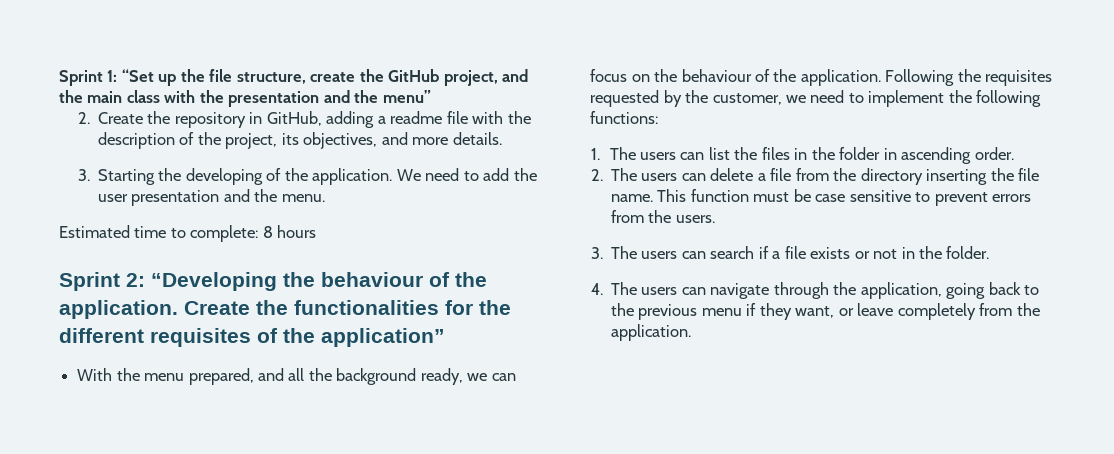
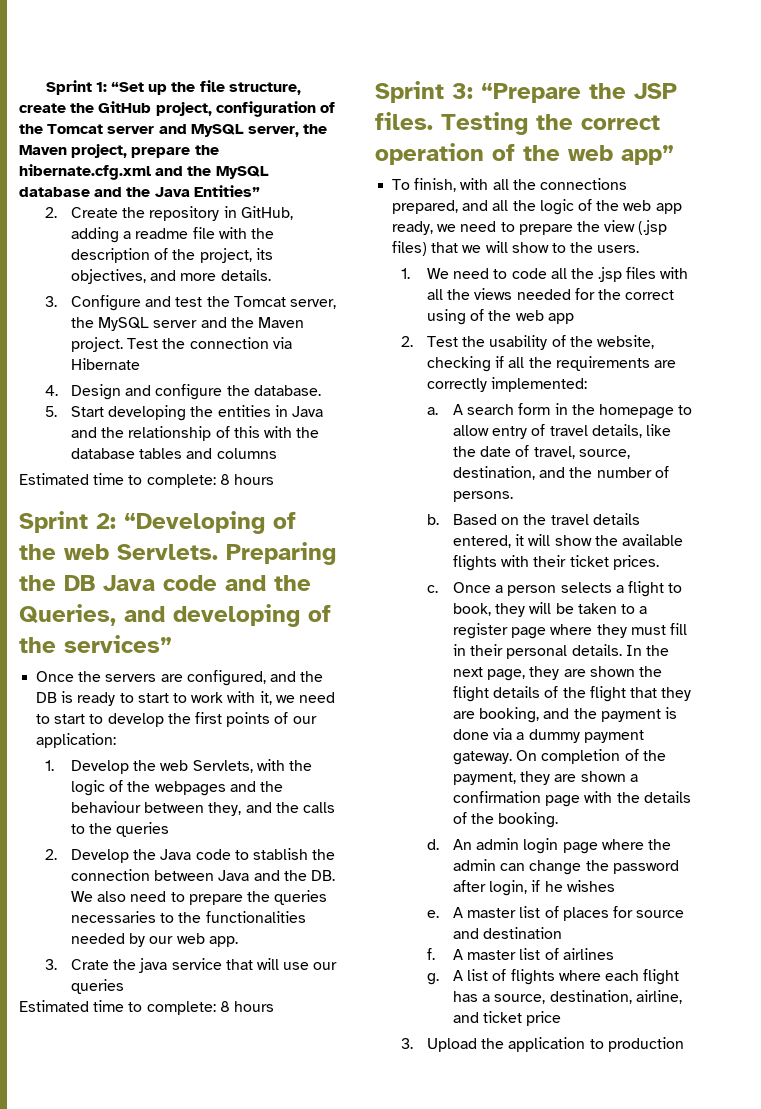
[502,69,529,82] [59,90,431,107] and the main class with the presentation and the menu” -> [215,101,335,117] [19,124,328,137] [19,144,219,158] [19,164,269,180] [19,185,260,197] configuration of the Tomcat server and MySQL server, the Maven project, prepare the hibernate.cfg.xml and the MySQL database and the Java Entities”
[98,168,537,185] [98,189,325,206] Starting the developing of the application. We need to add the user presentation and the menu. -> [71,295,336,311] [71,317,304,331] [71,337,292,352] [71,358,141,370] [45,384,321,400] [45,405,323,421] [71,426,320,441] [71,448,277,459] Configure and test the Tomcat server, the MySQL server and the Maven project. Test the connection via Hibernate // 4. Design and configure the database. // 5. Start developing the entities in Java and the relationship of this with the database tables and columns
[283,272,487,287] [59,300,511,319] [59,328,445,347] [77,368,516,385] [590,69,1053,86] [590,90,1042,107] [590,111,659,124] [590,147,1014,164] [590,168,1040,185] [611,189,1032,206] [611,210,715,223] [590,246,990,259] [590,282,1040,299] [611,303,1040,320] [611,324,692,341] the behaviour of the application. Create the functionalities for the different requisites of the application” // With the menu prepared, and all the background ready, we can focus on the behaviour of the application. Following the requisites requested by the customer, we need to implement the following functions: // 1. The users can list the files in the folder in ascending order. // 2. The users can delete a file from the directory inserting the file name. This function must be case sensitive to prevent errors from the users. // 3. The users can search if a file exists or not in the folder. // 4. The users can navigate through the application, going back to the previous menu if they want, or leave completely from the application. -> [273,512,296,529] [19,542,336,565] [19,575,311,591] [19,604,331,627] [19,635,172,653] [36,670,324,686] [36,691,335,706] [36,712,317,727] [36,733,117,748] [45,759,312,774] [71,780,283,796] [71,801,335,816] [71,822,170,837] [45,848,336,863] [71,869,335,881] [71,890,328,905] [71,911,306,923] [71,933,238,947] [45,958,338,973] [71,979,125,994] [19,1000,274,1015] [375,81,677,103] [375,112,660,135] [375,143,674,165] [392,178,627,192] [392,199,682,215] [392,220,668,235] [392,241,640,256] [401,267,689,282] [427,288,675,300] [427,309,574,325] [401,335,654,350] [427,356,676,372] [427,377,588,392] [427,403,693,419] [453,424,671,439] [453,445,630,459] [453,466,669,480] [453,491,514,502] [427,513,640,525] [453,534,683,548] [453,555,659,571] [427,581,683,597] [453,602,648,617] [453,623,687,639] [453,644,669,659] [453,666,662,681] [453,686,692,702] [453,707,677,723] [453,728,644,743] [453,749,666,765] [453,771,638,785] [453,791,691,807] [453,812,559,828] [427,838,671,854] [453,859,679,875] [453,880,615,896] [427,906,685,921] [453,927,563,939] [427,948,614,960] [427,969,680,985] [453,990,682,1004] [453,1011,562,1026] [401,1037,684,1052] of the web Servlets. Preparing the DB Java code and the Queries, and developing of the services” // Once the servers are configured, and the DB is ready to start to work with it, we need to start to develop the first points of our application: // 1. Develop the web Servlets, with the logic of the webpages and the behaviour between they, and the calls to the queries // 2. Develop the Java code to stablish the connection between Java and the DB. We also need to prepare the queries necessaries to the functionalities needed by our web app. // 3. Crate the java service that will use our queries // Estimated time to complete: 8 hours // Sprint 3: “Prepare the JSP files. Testing the correct operation of the web app” // To finish, with all the connections prepared, and all the logic of the web app ready, we need to prepare the view (.jsp files) that we will show to the users. // 1. We need to code all the .jsp files with all the views needed for the correct using of the web app // 2. Test the usability of the website, checking if all the requirements are correctly implemented: // a. A search form in the homepage to allow entry of travel details, like the date of travel, source, destination, and the number of persons. // b. Based on the travel details entered, it will show the available flights with their ticket prices. // c. Once a person selects a flight to book, they will be taken to a register page where they must fill in their personal details. In the next page, they are shown the flight details of the flight that they are booking, and the payment is done via a dummy payment gateway. On completion of the payment, they are shown a confirmation page with the details of the booking. // d. An admin login page where the admin can change the password after login, if he wishes // e. A master list of places for source and destination // f. A master list of airlines // g. A list of flights where each flight has a source, destination, airline, and ticket price // 3. Upload the application to production

